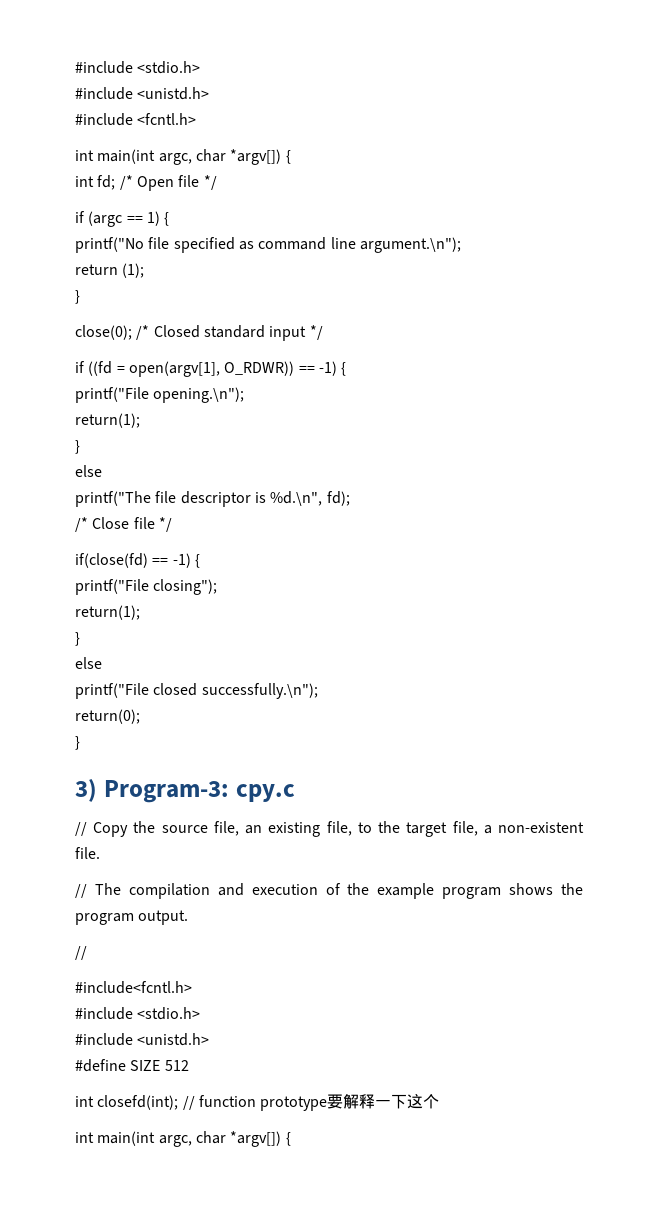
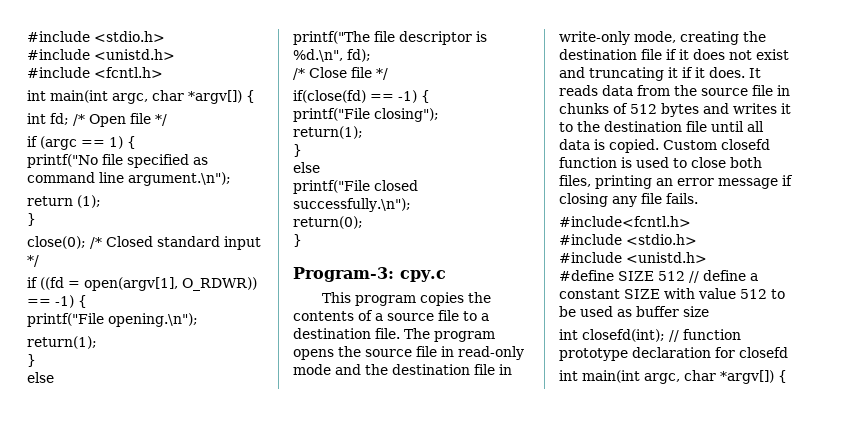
[75,779,97,802] 3) -> (302, 240) none
[75,821,584,837] [75,847,100,859] [75,883,583,899] [75,910,189,925] [75,946,87,960] // Copy the source file, an existing file, to the target file, a non-existent file. // // The compilation and execution of the example program shows the program output. // // -> [322,292,492,306] [293,310,489,321] [293,328,495,342] [293,346,524,360] [293,364,512,375] [559,31,766,45] [559,49,789,60] [559,67,761,81] [559,85,790,96] [559,103,791,117] [559,121,764,132] [559,139,770,153] [559,157,762,168] [559,175,793,189] [559,193,698,207] This program copies the contents of a source file to a destination file. The program opens the source file in read-only mode and the destination file in write-only mode, creating the destination file if it does not exist and truncating it if it does. It reads data from the source file in chunks of 512 bytes and writes it to the destination file until all data is copied. Custom closefd function is used to close both files, printing an error message if closing any file fails.
(189, 1065) none -> [689,270,758,283] [559,288,785,299] [559,306,709,317] // define a constant SIZE with value 512 to be used as buffer size
[327,1094,440,1109] 要解释一下这个 -> [632,347,788,358] declaration for closefd

